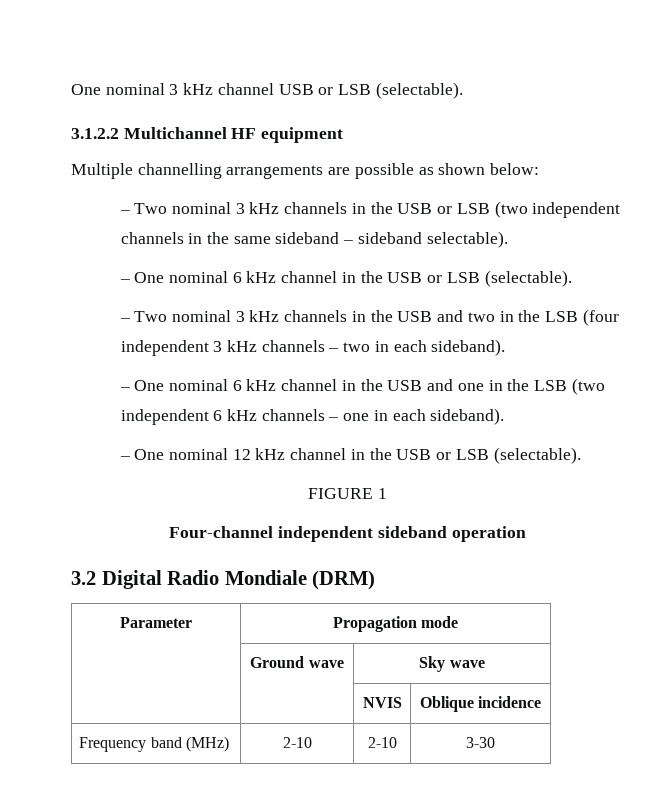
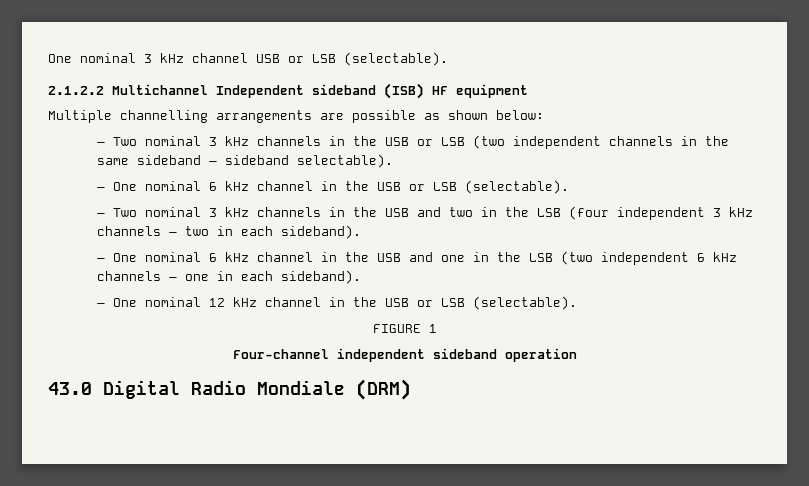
[71,127,227,139] 3.1.2.2 Multichannel -> [48,83,424,99] 2.1.2.2 Multichannel Independent sideband (ISB)
[71,571,96,585] 3.2 -> [48,382,92,395] 43.0
[120,617,192,628] [332,616,459,632] [250,656,344,668] [419,656,485,672] [362,697,402,708] [419,696,542,712] [79,736,230,752] [282,737,312,748] [367,737,397,748] [466,737,495,748] // Parameter | Propagation mode // | Ground wave | Sky wave // | | NVIS | Oblique incidence // Frequency band (MHz) | 2-10 | 2-10 | 3-30 -> (411, 389) none

